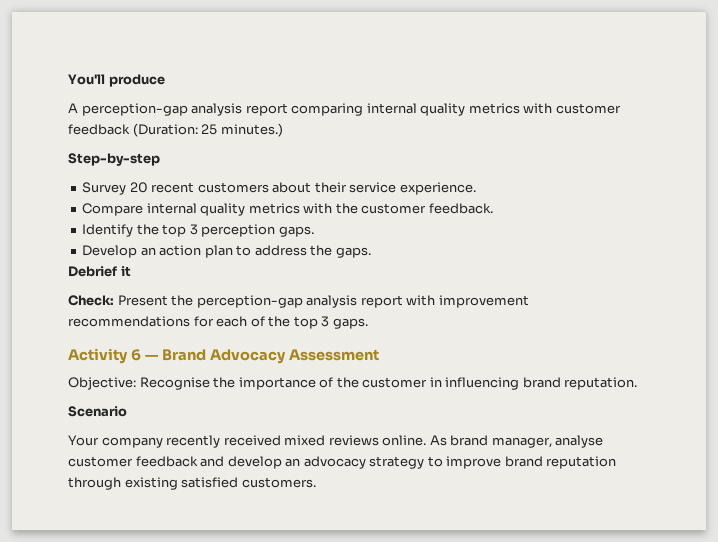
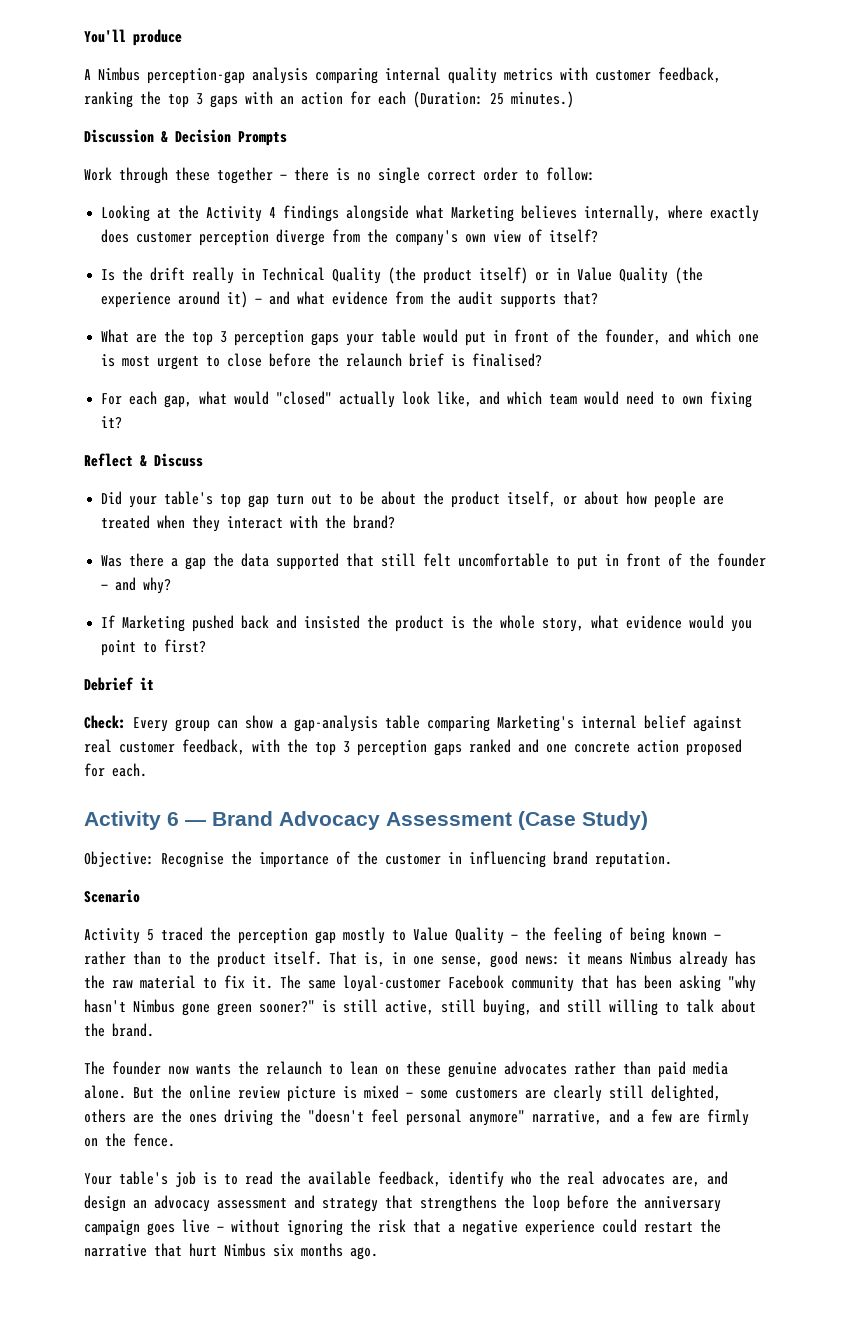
[81,103,288,116] perception-gap analysis report -> [98,67,308,84] Nimbus perception-gap analysis
[68,123,283,137] [68,153,160,166] [82,182,476,195] [82,203,493,216] [82,224,314,237] [82,245,371,258] [68,266,131,277] [68,295,529,308] [68,316,368,329] feedback (Duration: 25 minutes.) // Step-by-step // Survey 20 recent customers about their service experience. // Compare internal quality metrics with the customer feedback. // Identify the top 3 perception gaps. // Develop an action plan to address the gaps. // Debrief it // Check: Present the perception-gap analysis report with improvement recommendations for each of the top 3 gaps. -> [658,67,721,83] [84,91,574,108] [84,129,287,146] [84,167,595,184] [101,205,760,222] [101,229,599,246] [101,267,704,284] [101,291,599,308] [101,329,760,346] [101,353,543,370] [101,391,753,408] [101,416,123,429] [84,453,203,467] [101,491,725,508] [101,515,396,532] [101,553,767,570] [101,577,172,594] [101,615,753,632] [101,639,207,656] [84,677,154,691] [84,715,742,732] [84,739,742,756] [84,763,147,777] feedback, ranking the top 3 gaps with an action for each (Duration: 25 minutes.) // Discussion & Decision Prompts // Work through these together — there is no single correct order to follow: // Looking at the Activity 4 findings alongside what Marketing believes internally, where exactly does customer perception diverge from the company's own view of itself? // Is the drift really in Technical Quality (the product itself) or in Value Quality (the experience around it) — and what evidence from the audit supports that? // What are the top 3 perception gaps your table would put in front of the founder, and which one is most urgent to close before the relaunch brief is finalised? // For each gap, what would "closed" actually look like, and which team would need to own fixing it? // Reflect & Discuss // Did your table's top gap turn out to be about the product itself, or about how people are treated when they interact with the brand? // Was there a gap the data supported that still felt uncomfortable to put in front of the founder — and why? // If Marketing pushed back and insisted the product is the whole story, what evidence would you point to first? // Debrief it // Check: Every group can show a gap-analysis table comparing Marketing's internal belief against real customer feedback, with the top 3 perception gaps ranked and one concrete action proposed for each.
(379, 355) none -> [518,811,648,830] (Case Study)
[68,435,604,448] [68,456,617,469] [68,477,316,490] Your company recently received mixed reviews online. As brand manager, analyse customer feedback and develop an advocacy strategy to improve brand reputation through existing satisfied customers. -> [84,927,721,944] [84,951,756,968] [84,975,756,992] [84,999,756,1016] [84,1023,154,1037] [84,1061,728,1078] [84,1085,721,1102] [84,1109,749,1126] [84,1133,175,1147] [84,1171,728,1188] [84,1195,721,1212] [84,1219,721,1236] [84,1243,378,1260] Activity 5 traced the perception gap mostly to Value Quality — the feeling of being known — rather than to the product itself. That is, in one sense, good news: it means Nimbus already has the raw material to fix it. The same loyal-customer Facebook community that has been asking "why hasn't Nimbus gone green sooner?" is still active, still buying, and still willing to talk about the brand. // The founder now wants the relaunch to lean on these genuine advocates rather than paid media alone. But the online review picture is mixed — some customers are clearly still delighted, others are the ones driving the "doesn't feel personal anymore" narrative, and a few are firmly on the fence. // Your table's job is to read the available feedback, identify who the real advocates are, and design an advocacy assessment and strategy that strengthens the loop before the anniversary campaign goes live — without ignoring the risk that a negative experience could restart the narrative that hurt Nimbus six months ago.

